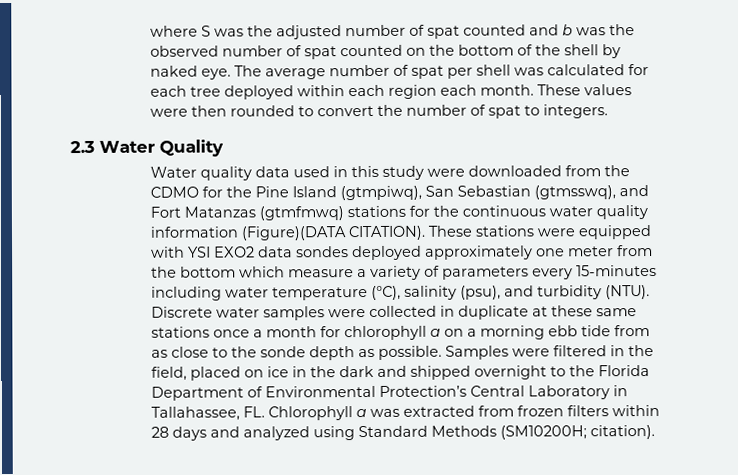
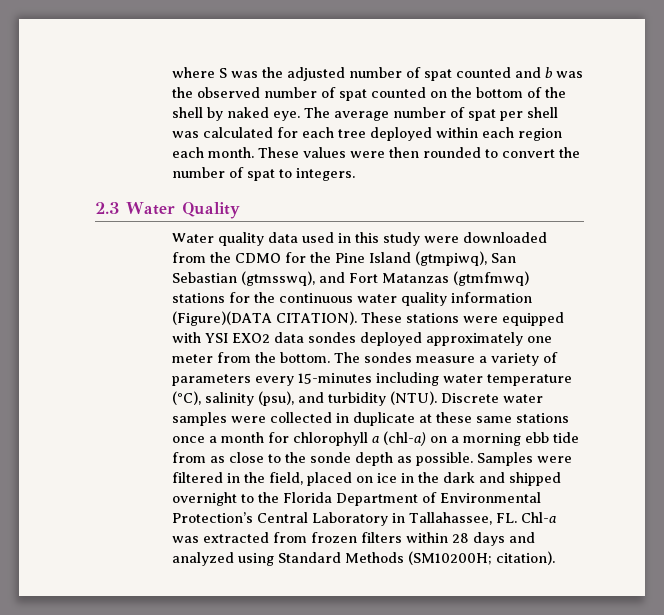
[180,266,286,278] bottom which -> [280,352,413,363] bottom. The sondes
(442, 332) none -> [383,431,427,446] (chl-a)
[268,406,368,421] Chlorophyll a -> [521,512,557,523] Chl-a

